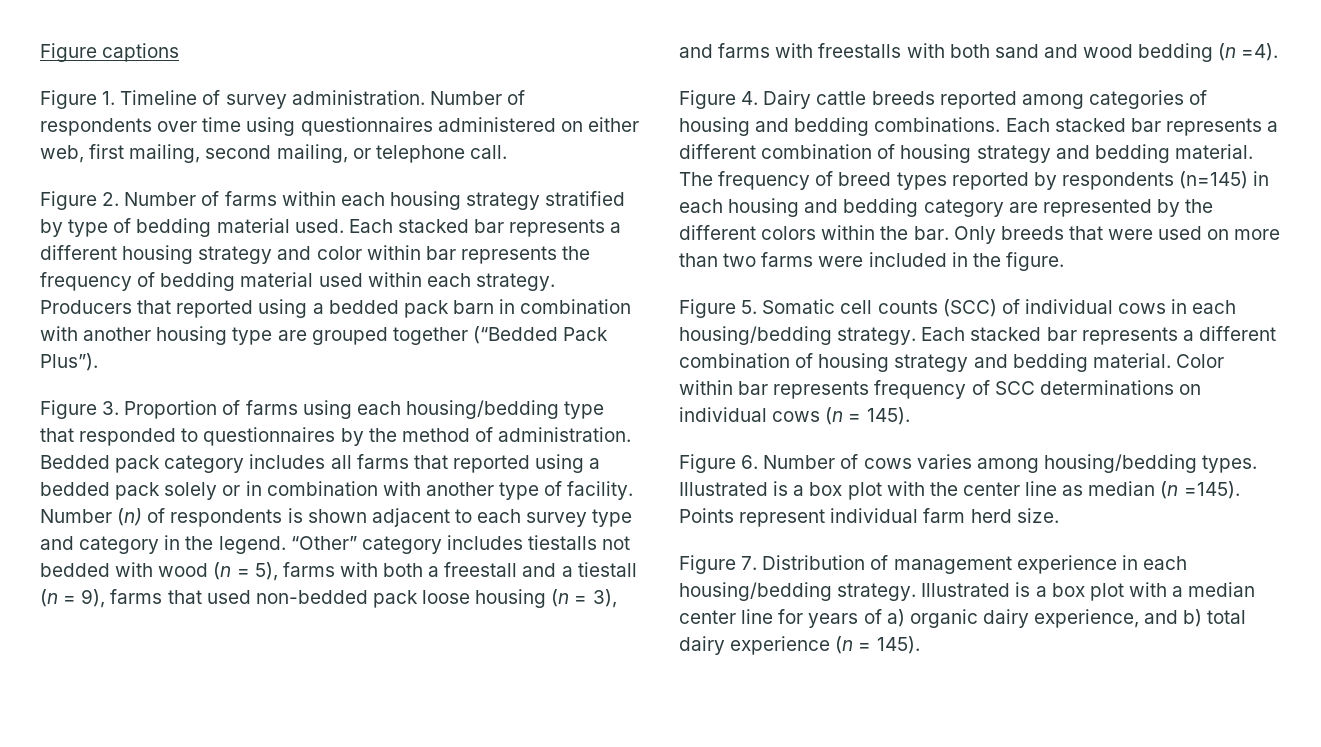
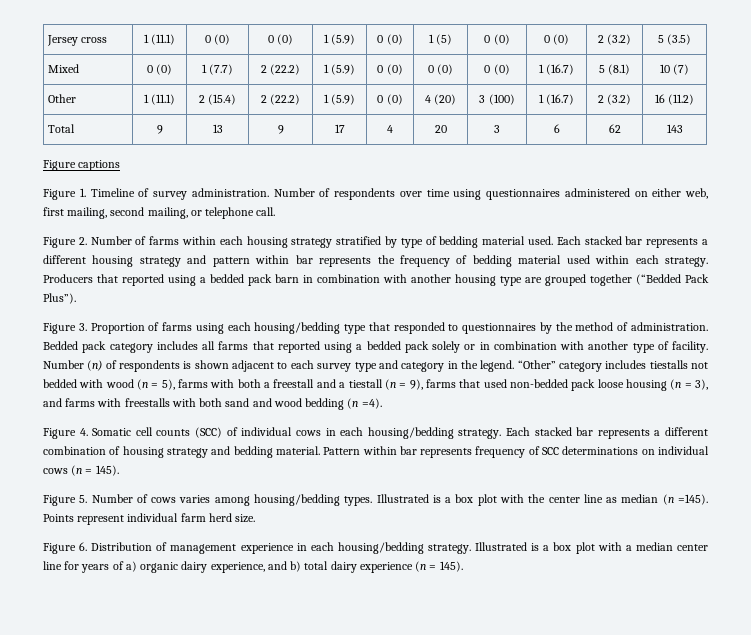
(40, 52) none -> [47,35,108,46] [143,34,176,45] [204,34,231,45] [267,34,294,45] [323,34,356,45] [377,34,403,45] [428,34,453,45] [484,34,510,45] [543,34,570,45] [597,34,632,45] [657,34,692,45] [48,64,80,73] [146,64,173,75] [201,64,234,75] [260,64,301,75] [323,64,356,75] [377,64,403,75] [427,64,454,75] [484,64,510,75] [538,64,575,75] [598,64,631,75] [659,64,690,75] [48,94,77,103] [143,94,176,105] [198,94,237,105] [260,94,301,105] [323,94,356,105] [377,94,403,105] [424,94,457,105] [479,94,515,105] [538,94,575,105] [597,94,632,105] [654,94,695,105] [48,124,76,133] [156,125,163,134] [212,124,223,133] [277,125,284,134] [334,124,345,133] [387,125,393,133] [434,125,447,133] [494,125,500,133] [553,124,560,133] [608,124,621,133] [666,124,683,133] Jersey cross | 1 (11.1) | 0 (0) | 0 (0) | 1 (5.9) | 0 (0) | 1 (5) | 0 (0) | 0 (0) | 2 (3.2) | 5 (3.5) // Mixed | 0 (0) | 1 (7.7) | 2 (22.2) | 1 (5.9) | 0 (0) | 0 (0) | 0 (0) | 1 (16.7) | 5 (8.1) | 10 (7) // Other | 1 (11.1) | 2 (15.4) | 2 (22.2) | 1 (5.9) | 0 (0) | 4 (20) | 3 (100) | 1 (16.7) | 2 (3.2) | 16 (11.2) // Total | 9 | 13 | 9 | 17 | 4 | 20 | 3 | 6 | 62 | 143 //
[316,246,362,260] color -> [212,257,250,267] pattern
[763,90,1208,109] [679,117,1279,136] [679,144,1253,163] [679,171,1270,190] [679,198,1214,217] [679,225,1281,244] [679,252,1064,271] [679,299,758,318] Dairy cattle breeds reported among categories of housing and bedding combinations. Each stacked bar represents a different combination of housing strategy and bedding material. The frequency of breed types reported by respondents (n=145) in each housing and bedding category are represented by the different colors within the bar. Only breeds that were used on more than two farms were included in the figure. // Figure 5. -> (88, 432) none
[1175,354,1224,368] Color -> [323,447,361,455] Pattern
[741,455,759,469] 6. -> [79,495,88,503] 5.
[741,556,758,570] 7. -> [79,542,88,551] 6.

